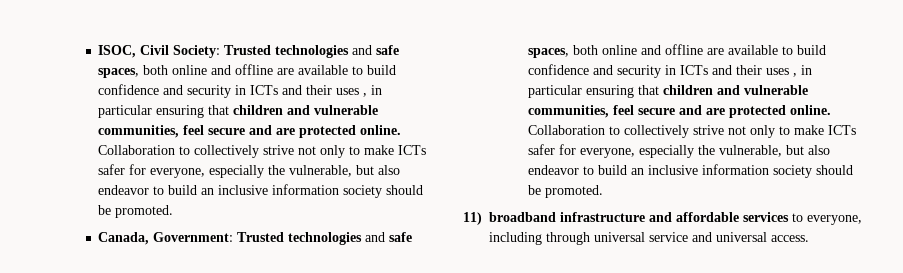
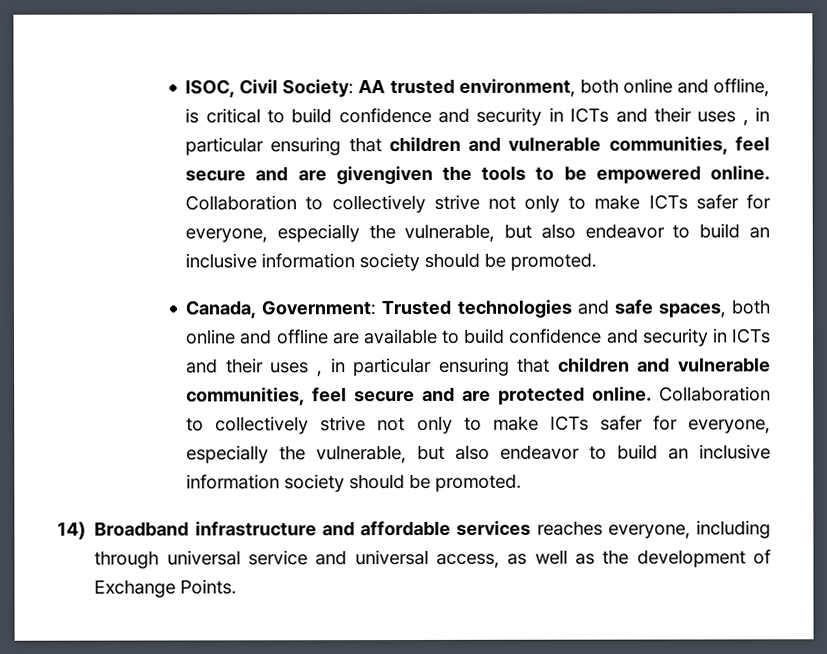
[224,45,400,58] [98,64,349,78] Trusted technologies and safe spaces, both online and offline are available -> [358,78,771,97] [185,108,261,124] AA trusted environment, both online and offline, is critical
[299,125,357,138] protected -> [335,165,701,185] givengiven the tools to be empowered
[463,212,556,225] 11) broadband -> [57,521,190,540] 14) Broadband
[792,213,803,222] to -> [536,520,603,536] reaches
[771,235,809,242] access. -> [435,549,771,568] [94,579,238,598] access, as well as the development of Exchange Points.

